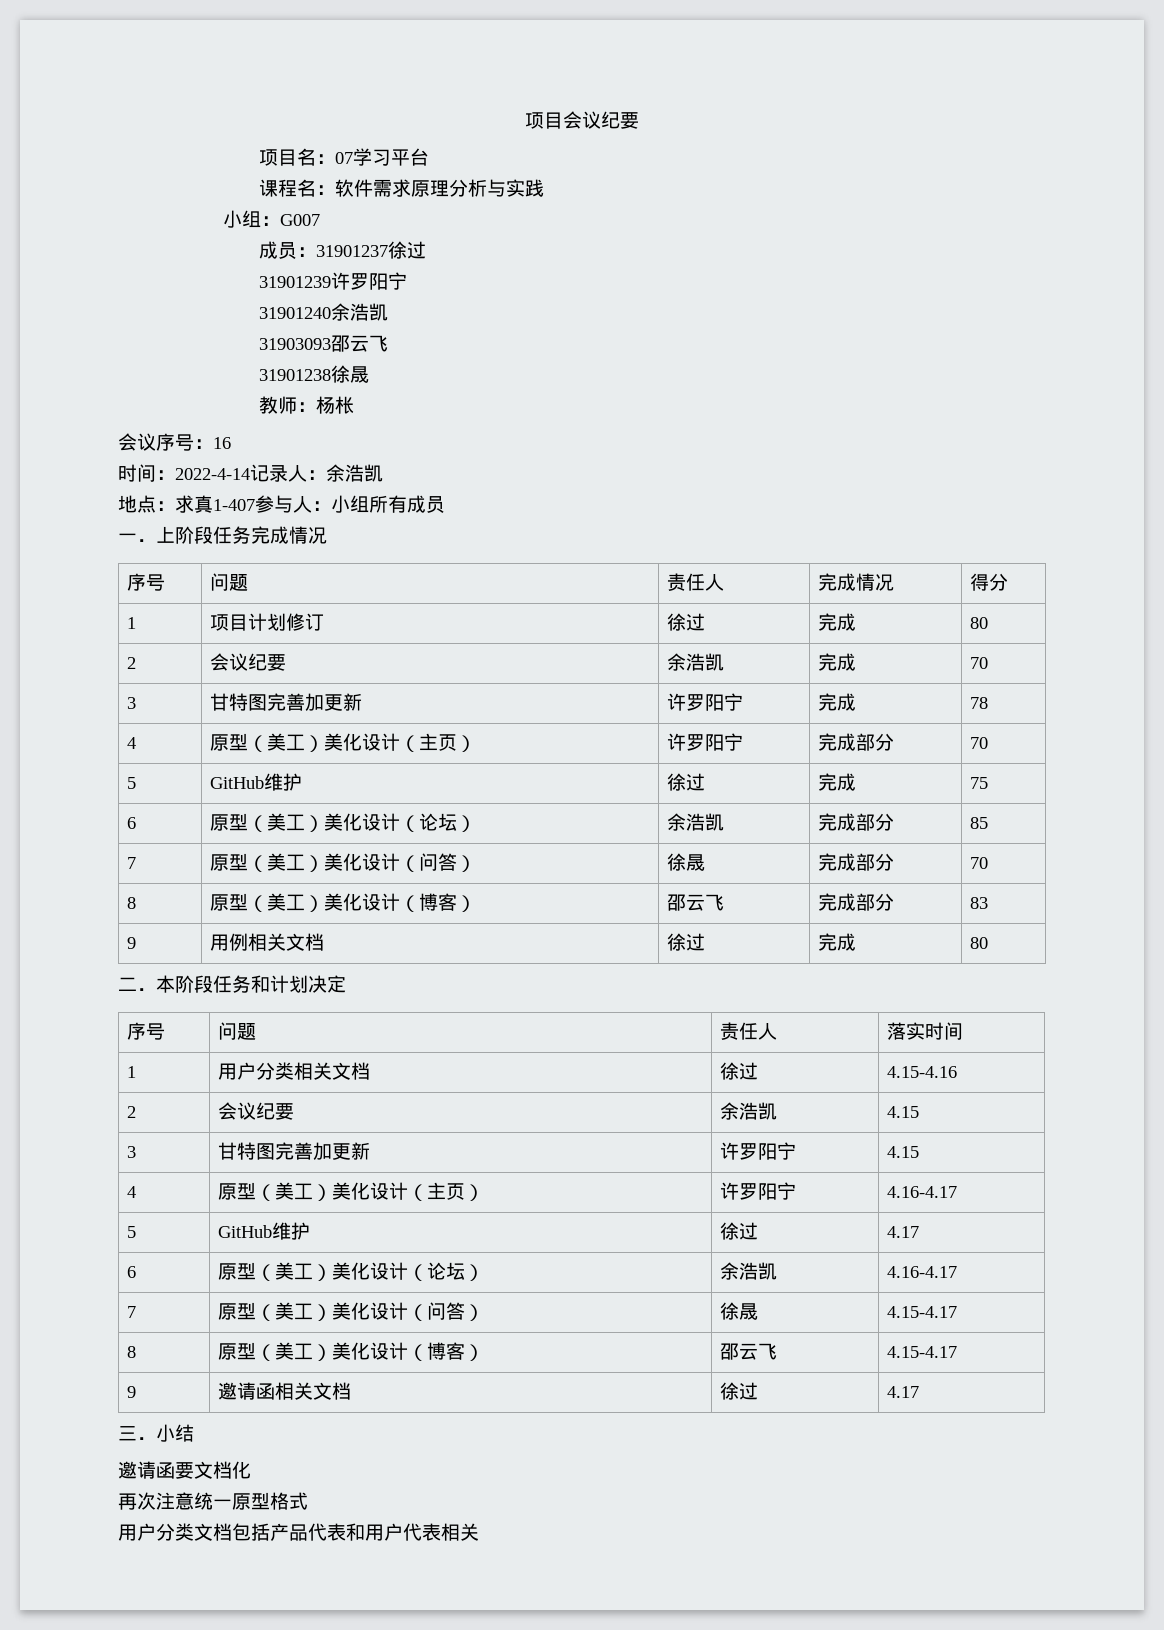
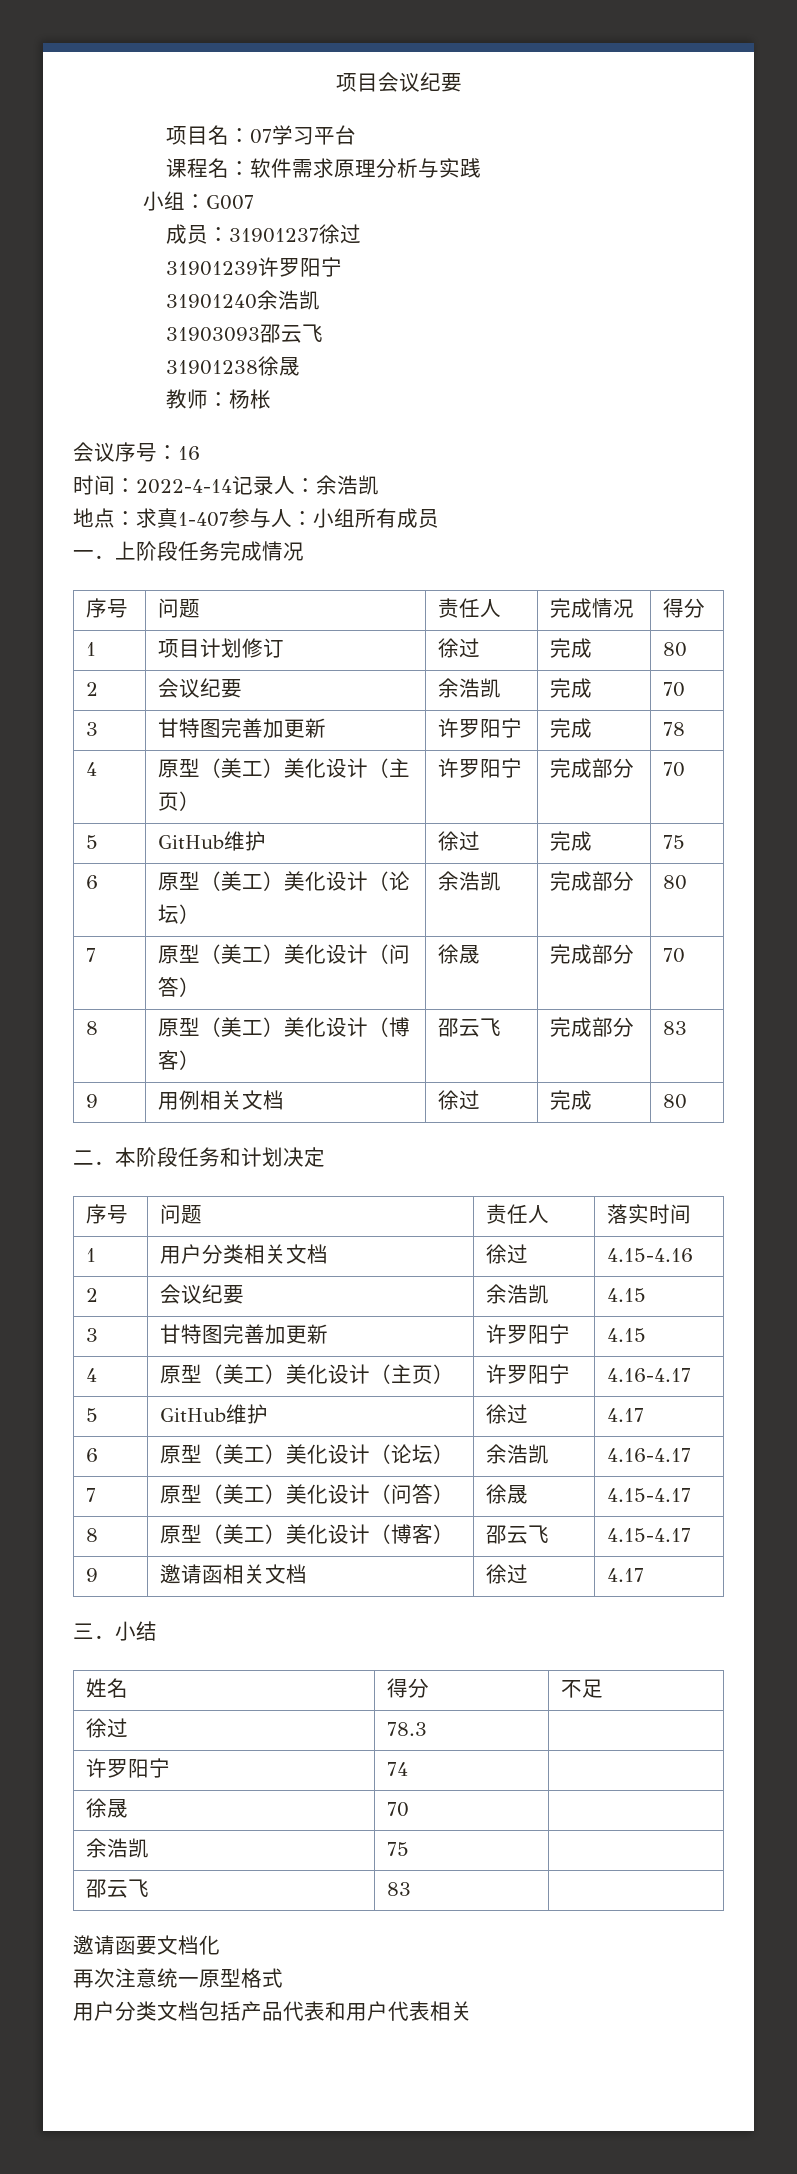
[969,817,988,829] 85 -> [663,875,688,890] 80
(194, 1433) none -> [86,1678,129,1698] [387,1678,430,1698] [561,1679,604,1698] [86,1718,129,1738] [387,1722,428,1736] [86,1758,171,1778] [387,1762,409,1776] [86,1798,129,1818] [387,1802,410,1817] [86,1838,150,1858] [387,1842,410,1856] [86,1879,150,1898] [387,1882,412,1896] // 姓名 | 得分 | 不足 // 徐过 | 78.3 | // 许罗阳宁 | 74 | // 徐晟 | 70 | // 余浩凯 | 75 | // 邵云飞 | 83 |

